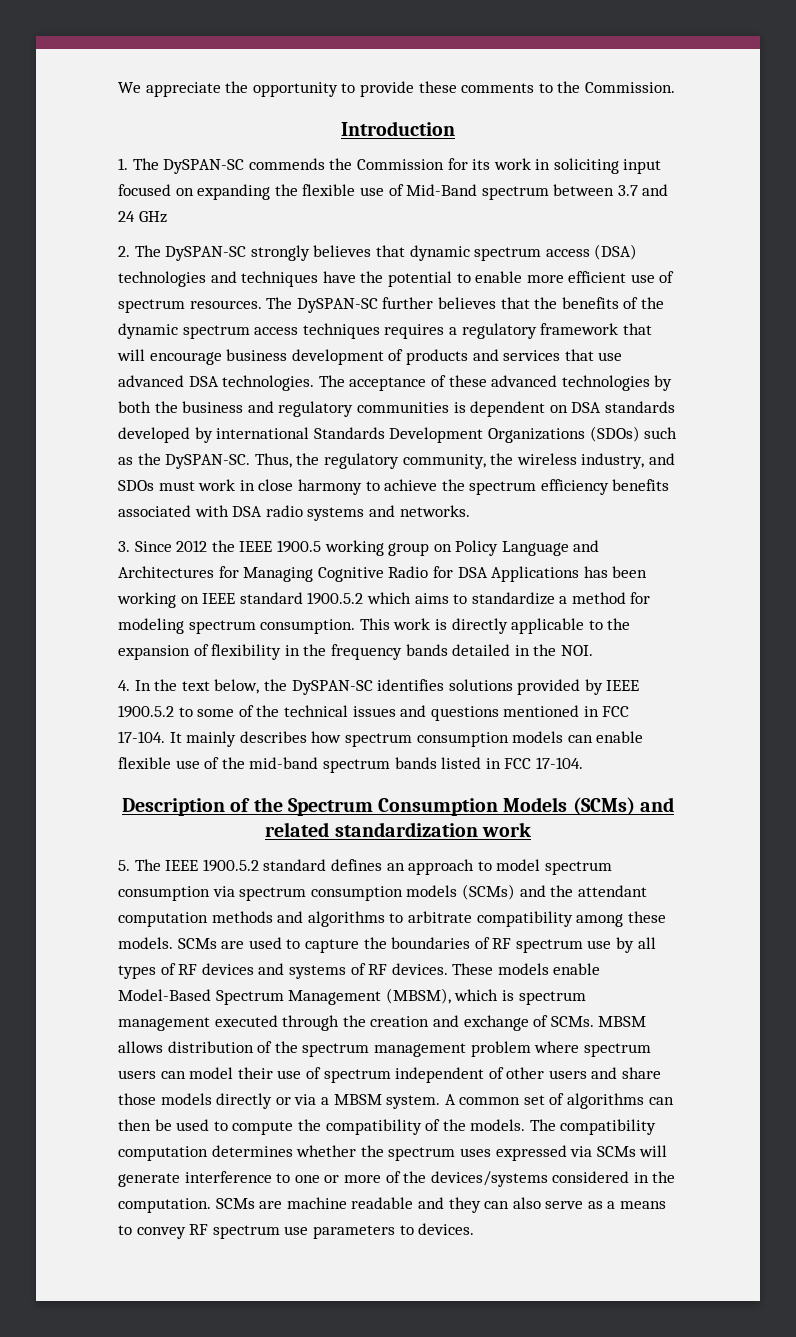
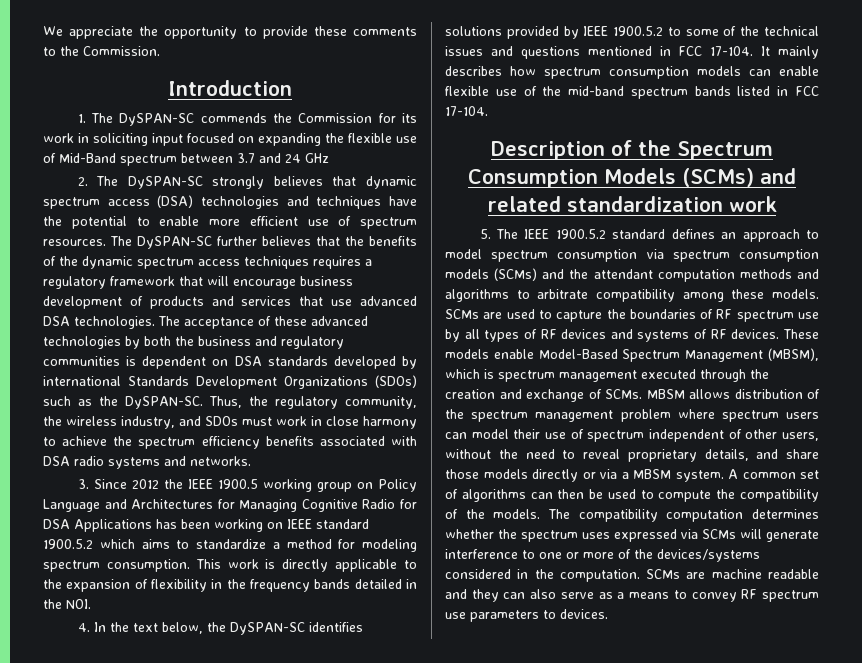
[548,1070,587,1079] users -> [782,432,819,441] [445,449,749,462] users, without the need to reveal proprietary details,

